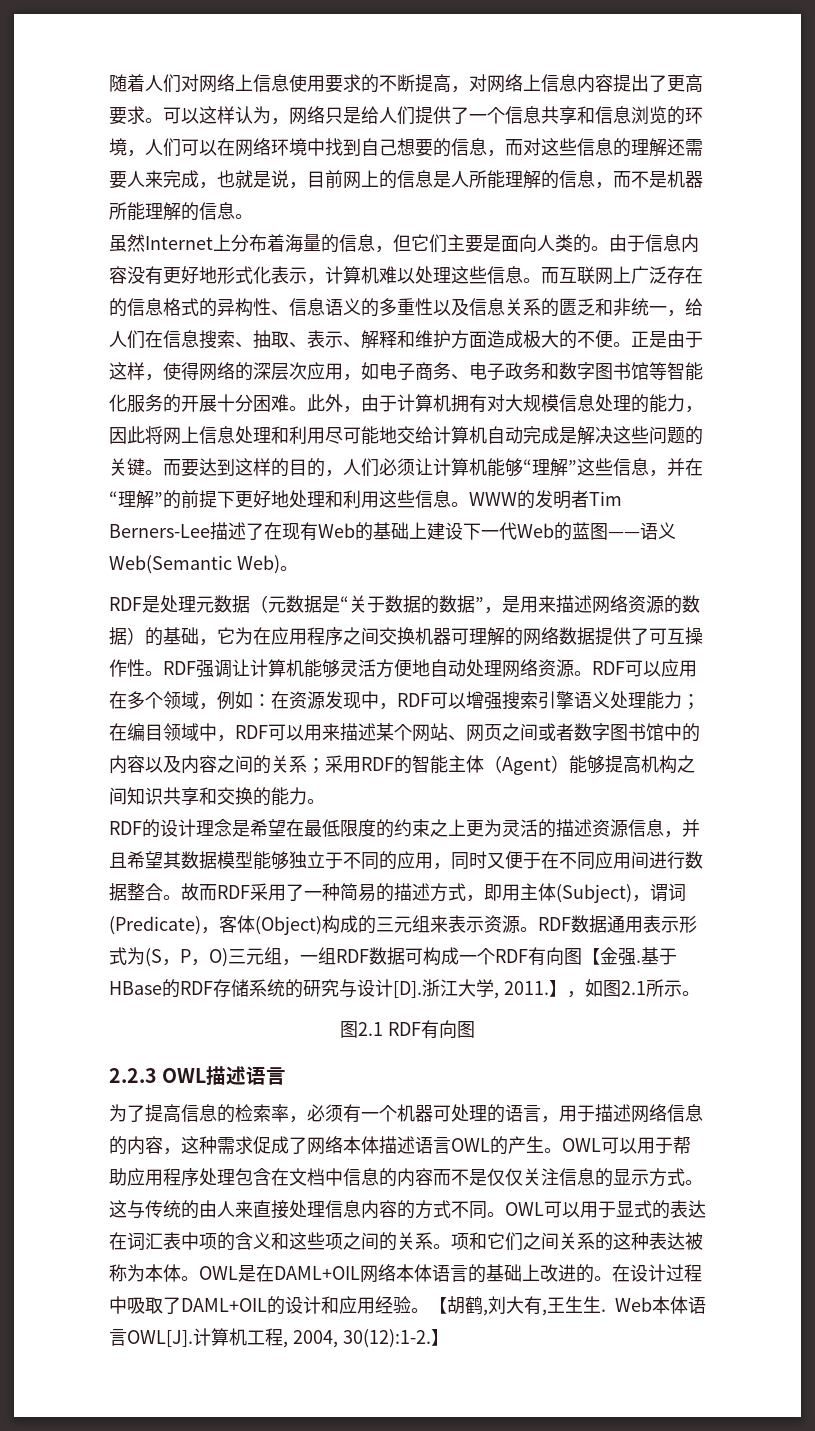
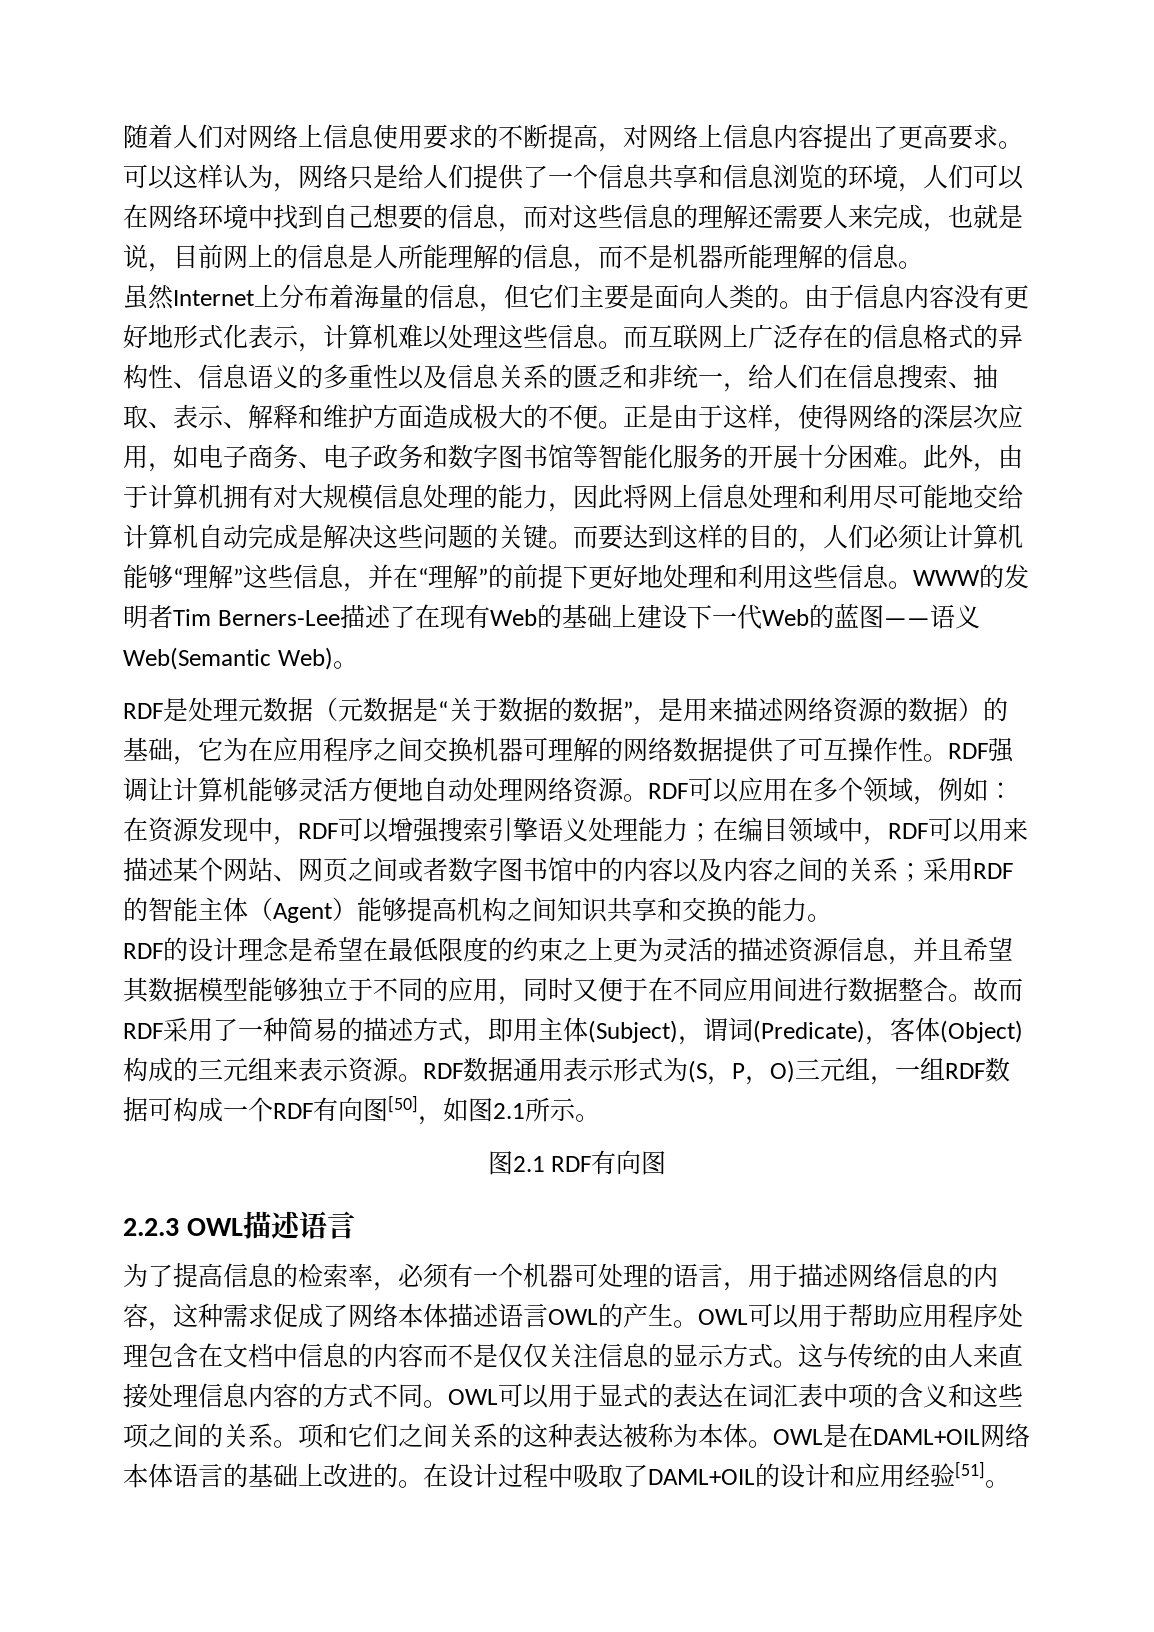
[582,947,677,966] [109,979,567,999] 【金强.基于HBase的RDF存储系统的研究与设计[D].浙江大学, 2011.】 -> [388,1095,418,1113] [50]
[411,1296,706,1316] [109,1328,449,1348] 。【胡鹤,刘大有,王生生. Web本体语言OWL[J].计算机工程, 2004, 30(12):1-2.】 -> [955,1461,985,1479] [985,1480,1010,1488] [51]。

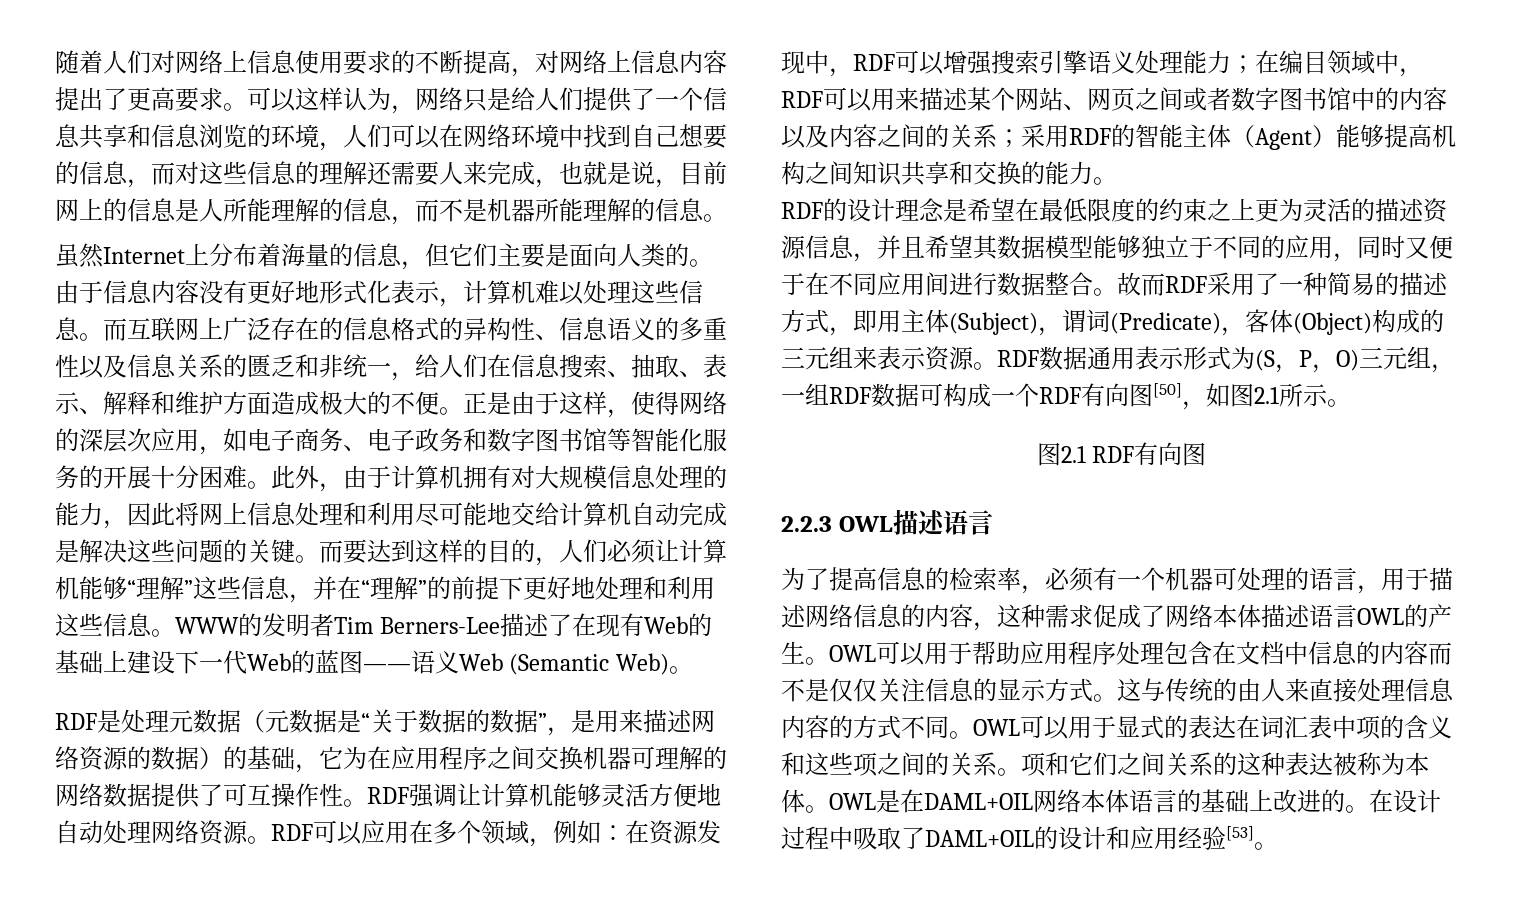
[123,647,271,670] Web(Semantic -> [459,653,610,675] Web (Semantic
[955,1461,985,1479] [51] -> [1226,826,1254,841] [53]

